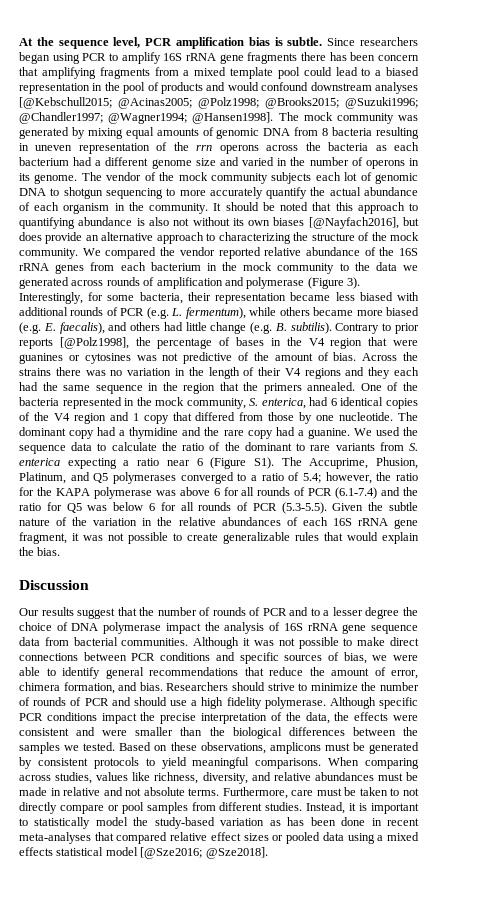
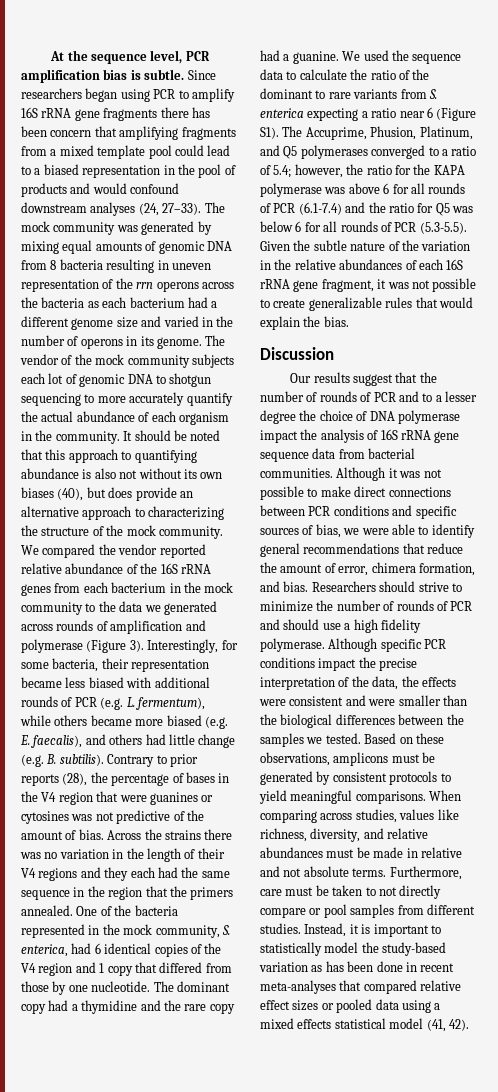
[19,97,418,109] [19,112,274,124] [@Kebschull2015; @Acinas2005; @Polz1998; @Brooks2015; @Suzuki1996; @Chandler1997; @Wagner1994; @Hansen1998]. -> [138,203,202,216] (24, 27–33).
[308,217,399,229] [@Nayfach2016], -> [57,488,84,501] (40),
[59,337,129,349] [@Polz1998], -> [62,773,88,786] (28),
[140,847,268,859] [@Sze2016; @Sze2018]. -> [426,1019,469,1032] (41, 42).

